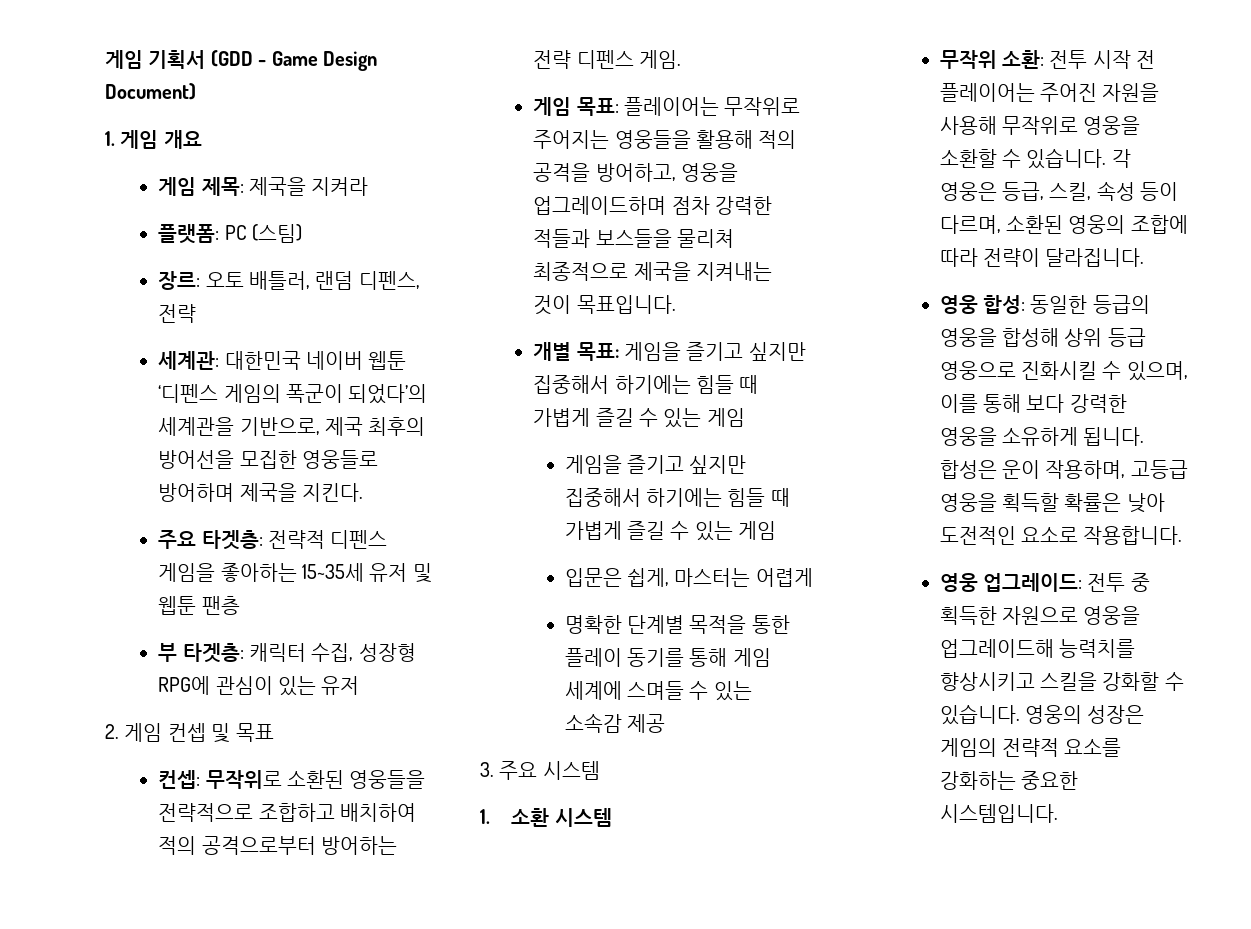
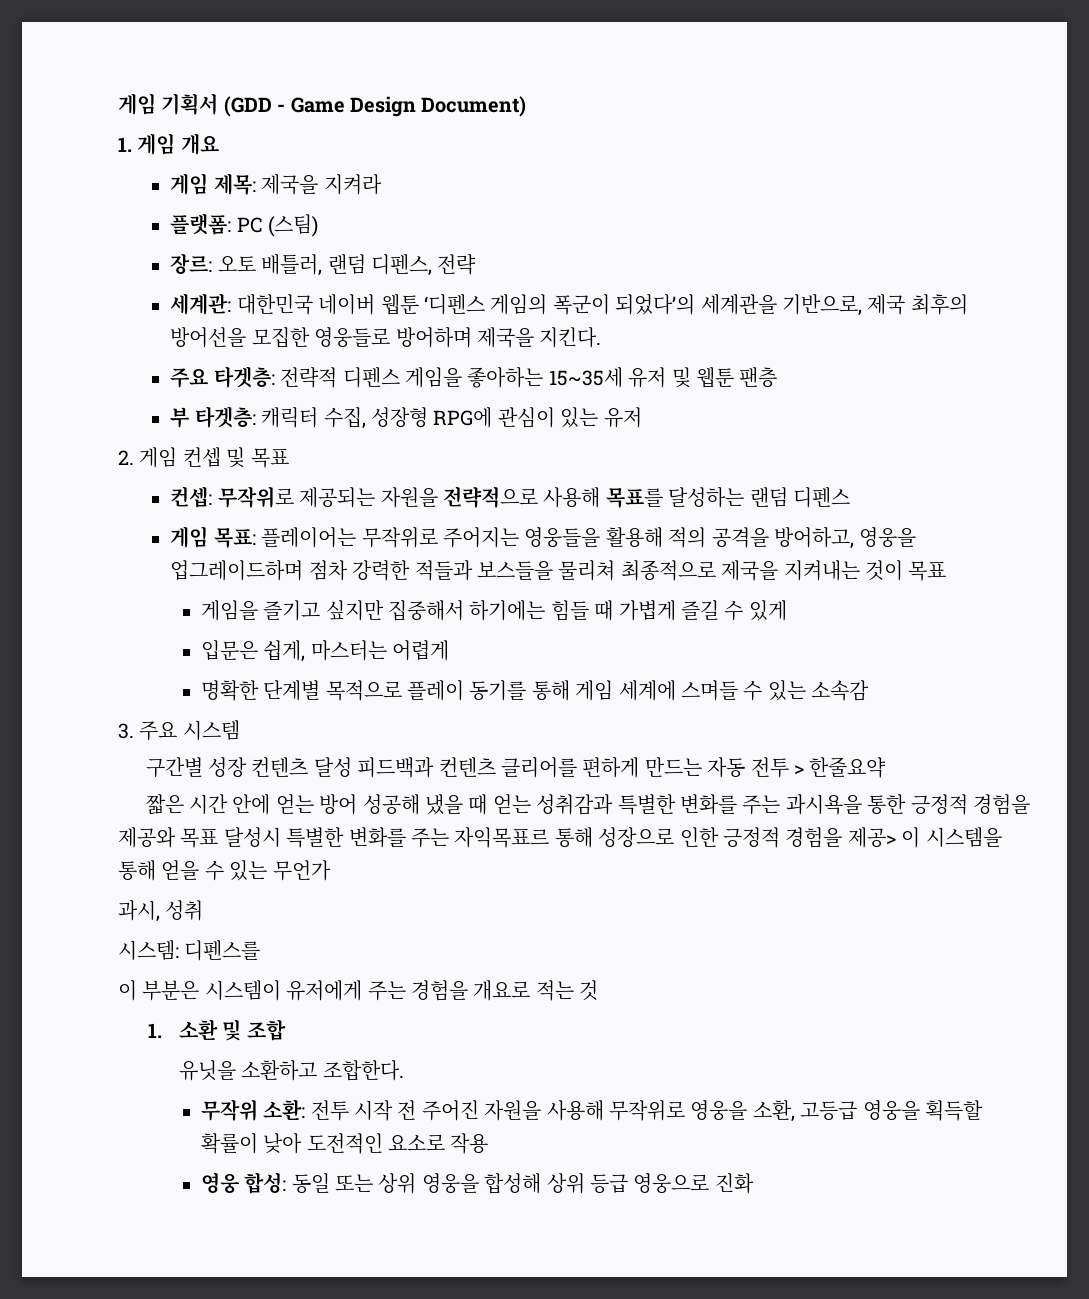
[287,770,426,789] [158,803,417,822] [158,836,398,855] [533,50,682,69] 소환된 영웅들을 전략적으로 조합하고 배치하여 적의 공격으로부터 방어하는 전략 디펜스 게임. -> [299,486,850,508] 제공되는 자원을 전략적으로 사용해 목표를 달성하는 랜덤 디펜스
[576,295,676,314] [533,342,806,361] [533,375,759,394] [533,408,745,428] 목표입니다. // 개별 목표: 게임을 즐기고 싶지만 집중해서 하기에는 힘들 때 가볍게 즐길 수 있는 게임 -> [908,561,947,581] 목표
[694,521,777,541] 있는 게임 -> [748,600,787,621] 있게
[689,615,790,634] 목적을 통한 -> [325,680,402,701] 목적으로
[626,714,665,733] 제공 -> (870, 690) none
[480,808,612,827] 1. 소환 시스템 -> [145,757,887,778] [145,794,1031,815] [118,827,1002,848] [118,860,331,881] [118,900,204,922] [118,940,261,961] [118,980,599,1001] [148,1019,286,1041] [178,1060,404,1081] 구간별 성장 컨텐츠 달성 피드백과 컨텐츠 클리어를 편하게 만드는 자동 전투 > 한줄요약 // 짧은 시간 안에 얻는 방어 성공해 냈을 때 얻는 성취감과 특별한 변화를 주는 과시욕을 통한 긍정적 경험을 제공와 목표 달성시 특별한 변화를 주는 자익목표르 통해 성장으로 인한 긍정적 경험을 제공> 이 시스템을 통해 얻을 수 있는 무언가 // 과시, 성취 // 시스템: 디펜스를 // 이 부분은 시스템이 유저에게 주는 경험을 개요로 적는 것 // 1. 소환 및 조합 // 유닛을 소환하고 조합한다.
[939,83,1035,102] 플레이어는 -> (417, 1110) none
[939,148,1131,169] [939,181,1179,201] [939,215,1188,234] [939,248,1145,267] 소환할 수 있습니다. 각 영웅은 등급, 스킬, 속성 등이 다르며, 소환된 영웅의 조합에 따라 전략이 달라집니다. -> [752,1100,983,1122] [200,1133,489,1154] 소환, 고등급 영웅을 획득할 확률이 낮아 도전적인 요소로 작용
[1030,295,1150,314] 동일한 등급의 -> [291,1173,417,1194] 동일 또는 상위
[1020,361,1188,381] [939,394,1127,413] [939,427,1145,446] [939,460,1188,479] [939,493,1165,513] [939,526,1183,545] [939,573,1150,592] [939,606,1141,625] [939,639,1135,658] [939,672,1184,691] [939,704,1145,725] [939,738,1122,757] [939,771,1078,790] [939,804,1058,823] 진화시킬 수 있으며, 이를 통해 보다 강력한 영웅을 소유하게 됩니다. 합성은 운이 작용하며, 고등급 영웅을 획득할 확률은 낮아 도전적인 요소로 작용합니다. // 영웅 업그레이드: 전투 중 획득한 자원으로 영웅을 업그레이드해 능력치를 향상시키고 스킬을 강화할 수 있습니다. 영웅의 성장은 게임의 전략적 요소를 강화하는 중요한 시스템입니다. -> [714,1173,754,1194] 진화

